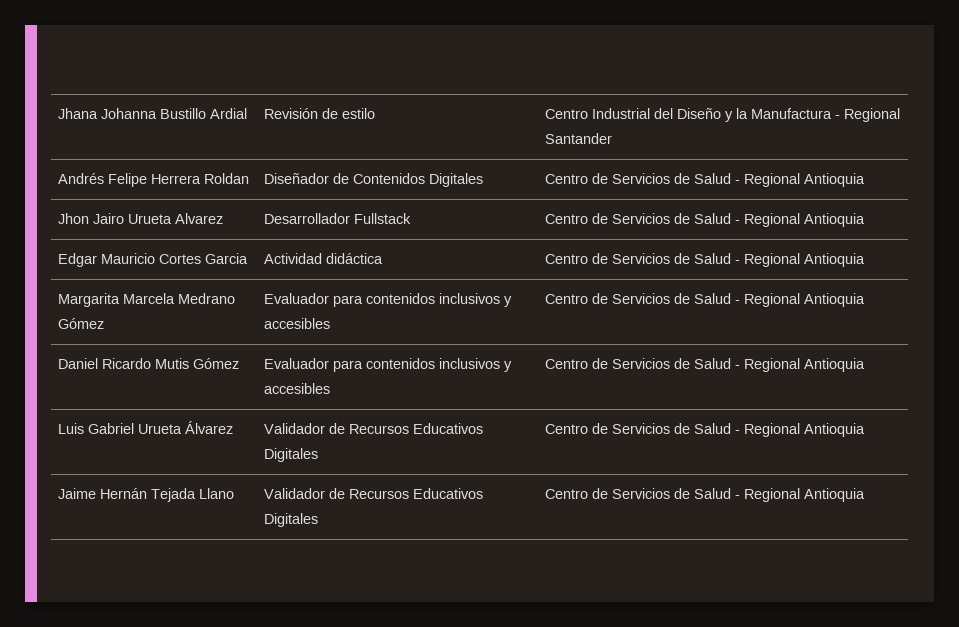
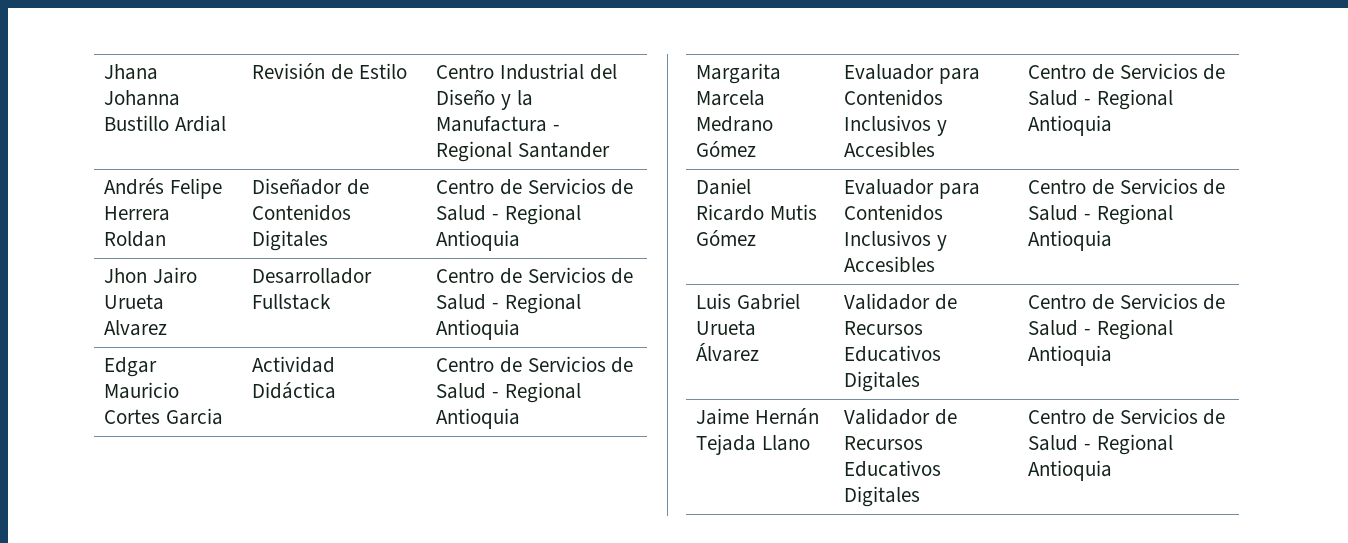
[342,108,376,119] estilo -> [358,63,407,79] Estilo
[326,253,384,264] didáctica -> [252,382,337,399] Didáctica
[366,293,513,307] [264,318,331,329] contenidos inclusivos y accesibles -> [844,89,944,106] [844,115,948,136] [844,141,936,158] Contenidos Inclusivos y Accesibles
[366,358,513,372] [264,383,331,394] contenidos inclusivos y accesibles -> [844,204,944,221] [844,230,948,251] [844,256,936,273] Contenidos Inclusivos y Accesibles

